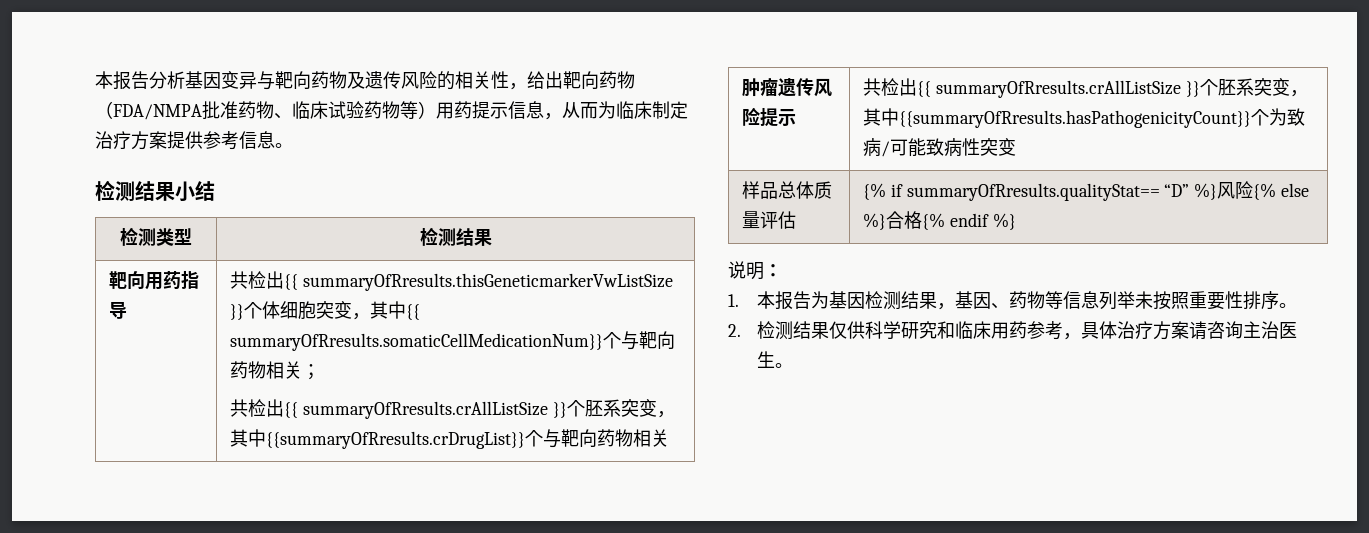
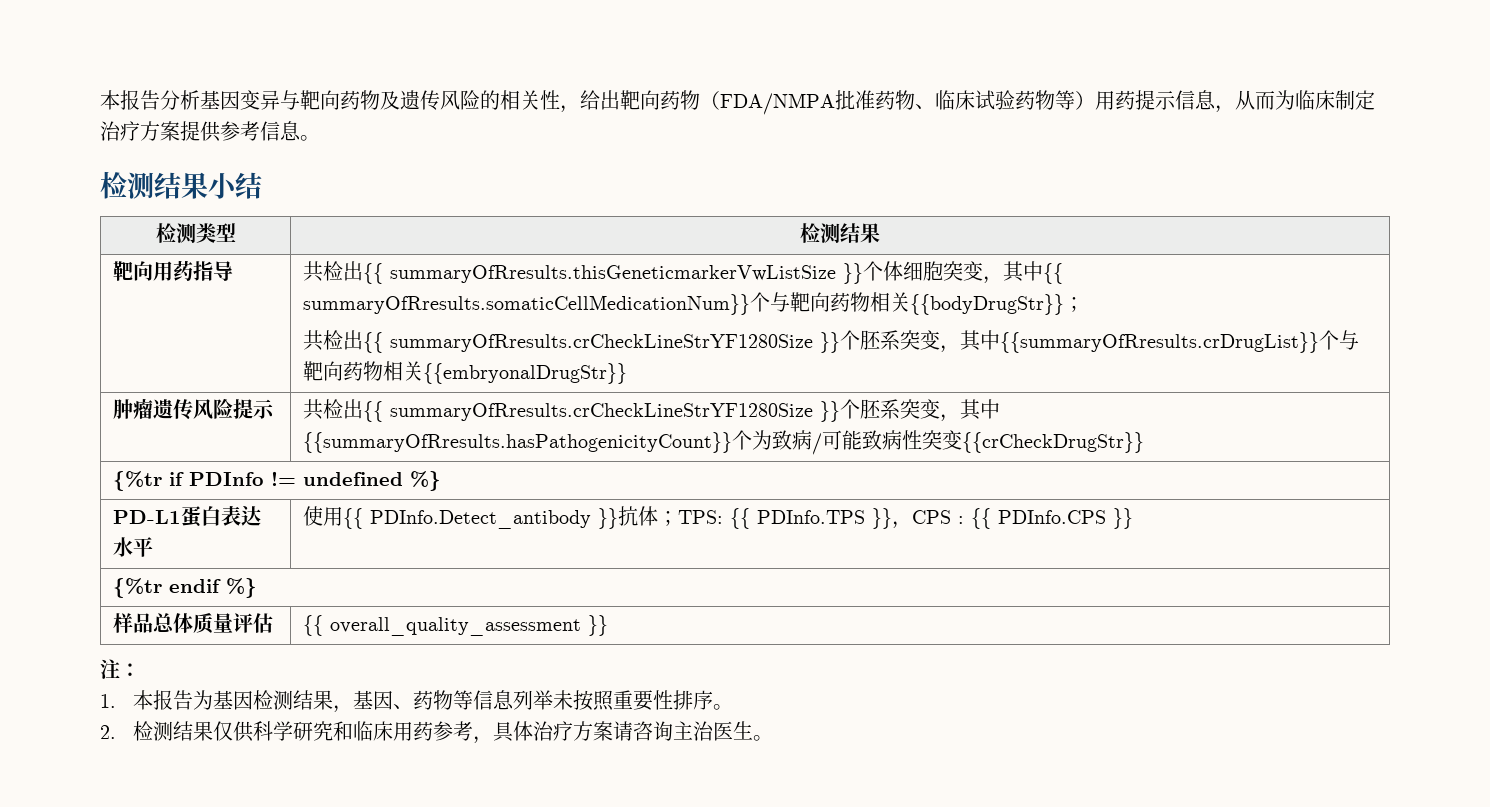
(302, 370) none -> [909,294,1064,315] {{bodyDrugStr}}
[302,401,548,419] summaryOfRresults.crAllListSize -> [389,334,813,352] summaryOfRresults.crCheckLineStrYF1280Size
(669, 438) none -> [422,363,627,384] {{embryonalDrugStr}}
[935,80,1181,98] summaryOfRresults.crAllListSize -> [389,403,813,421] summaryOfRresults.crCheckLineStrYF1280Size
[741,181,832,199] [741,211,796,229] [862,181,1310,201] [862,211,1016,230] [728,261,764,280] // 样品总体质量评估 | {% if summaryOfRresults.qualityStat== “D” %}风险{% else %}合格{% endif %} // 说明 -> [961,432,1144,453] [112,471,441,491] [112,506,261,527] [112,537,153,557] [302,506,1133,529] [112,578,257,598] [112,613,273,633] [302,615,608,636] [100,659,120,679] {{crCheckDrugStr}} // {%tr if PDInfo != undefined %} // PD-L1蛋白表达水平 | 使用{{ PDInfo.Detect_antibody }}抗体；TPS: {{ PDInfo.TPS }}，CPS : {{ PDInfo.CPS }} // {%tr endif %} // 样品总体质量评估 | {{ overall_quality_assessment }} // 注

